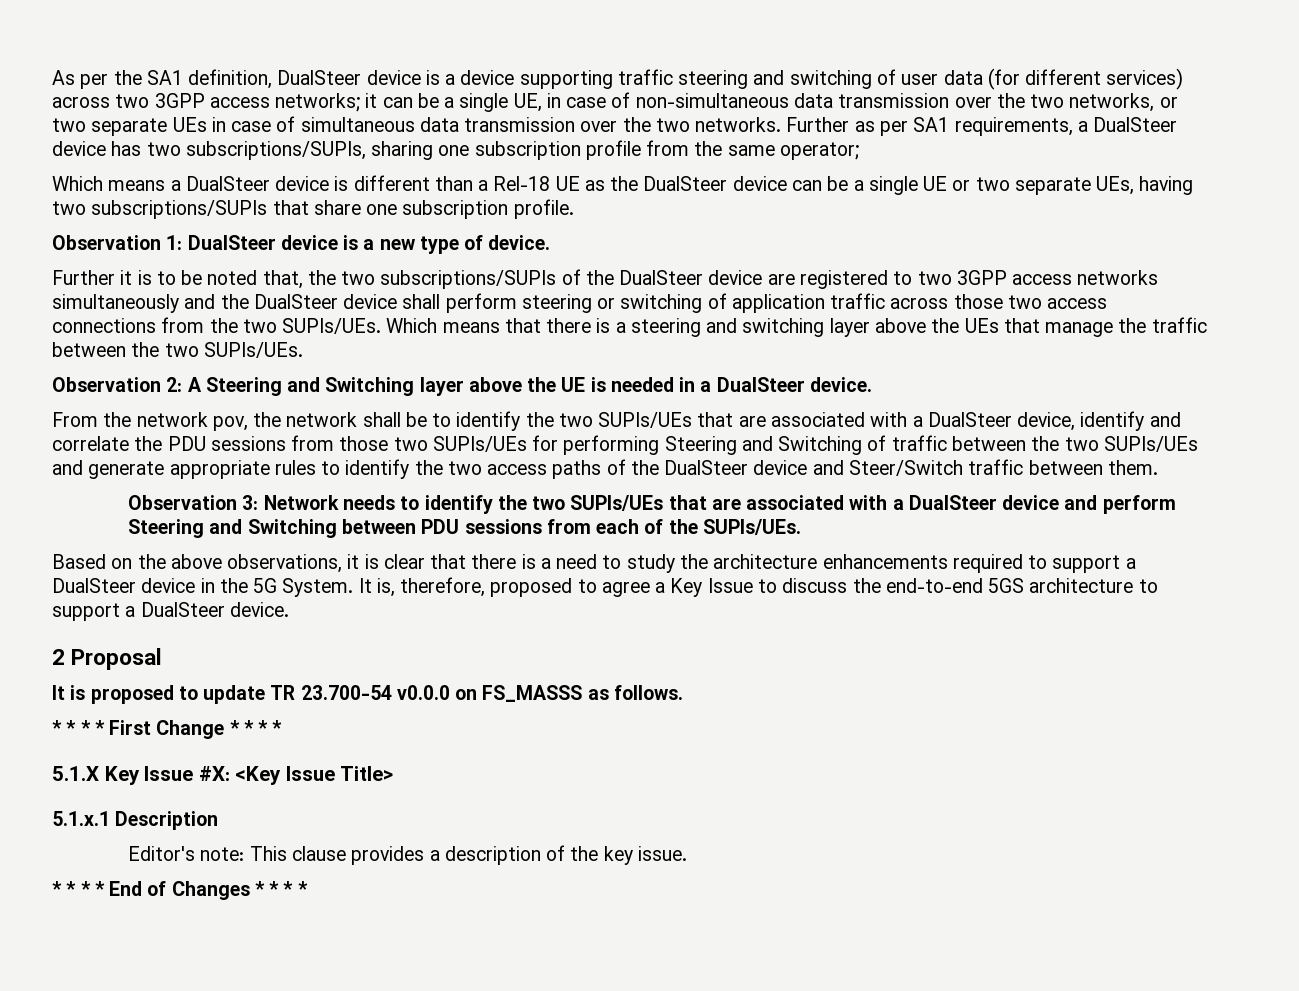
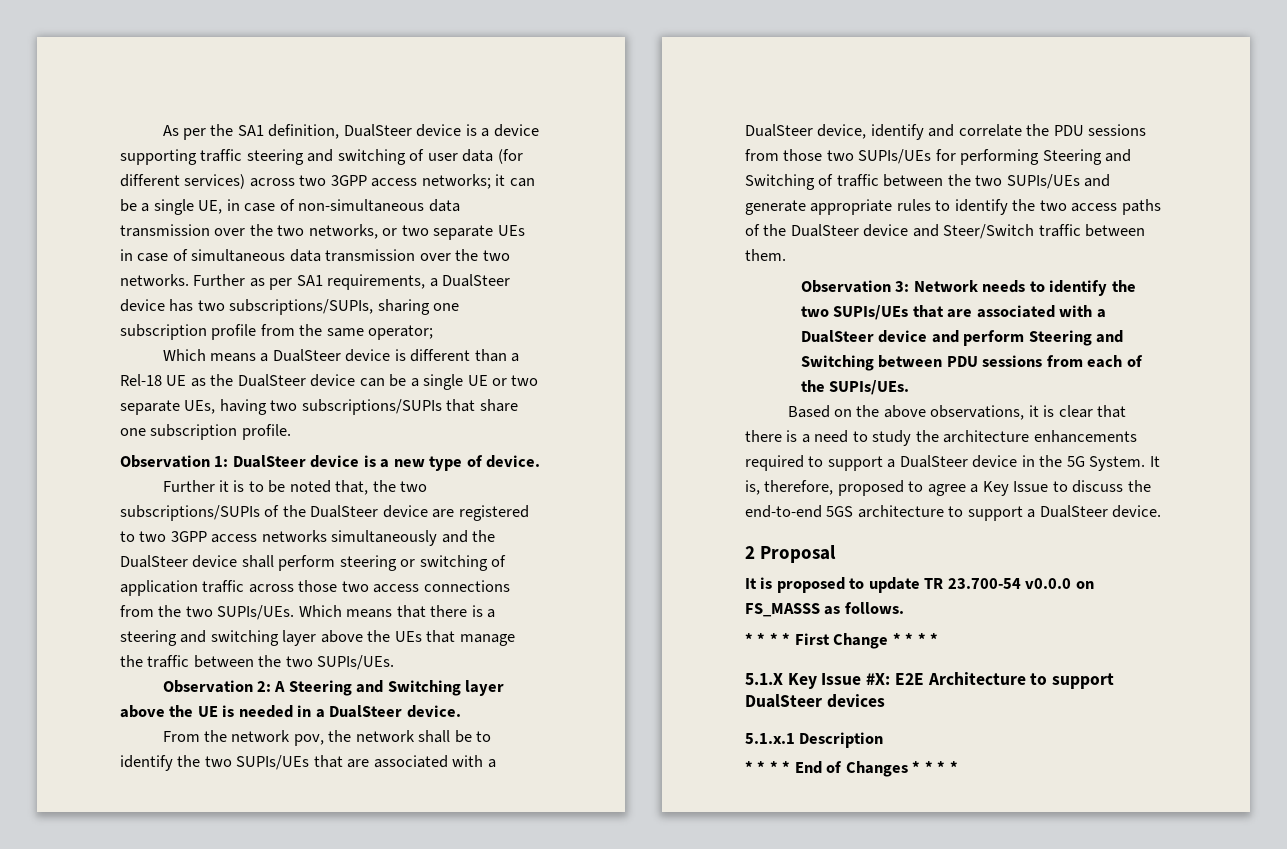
[235,766,394,785] [52,811,219,830] [128,845,687,865] <Key Issue Title> // 5.1.x.1 Description // Editor's note: This clause provides a description of the key issue. -> [894,672,1115,689] [745,694,885,708] [745,732,884,748] E2E Architecture to support DualSteer devices // 5.1.x.1 Description

